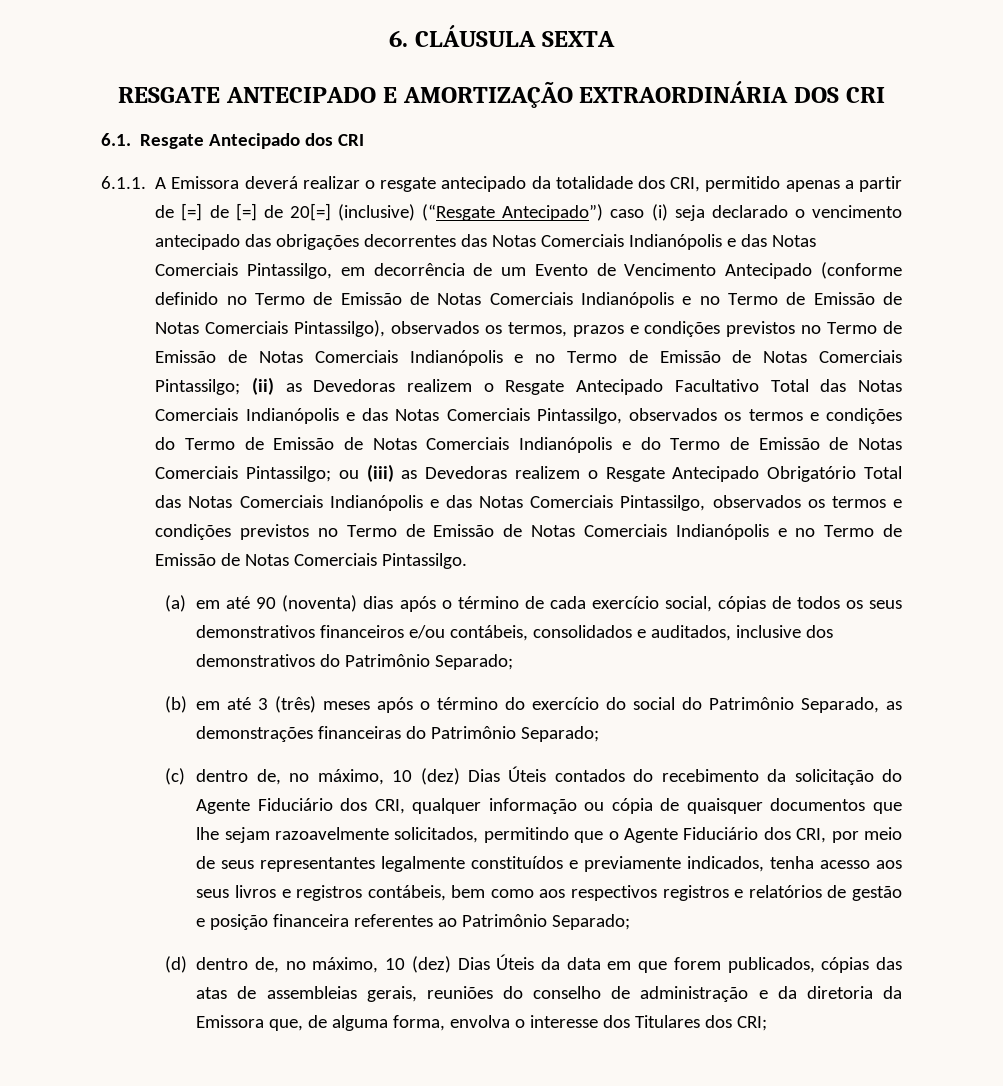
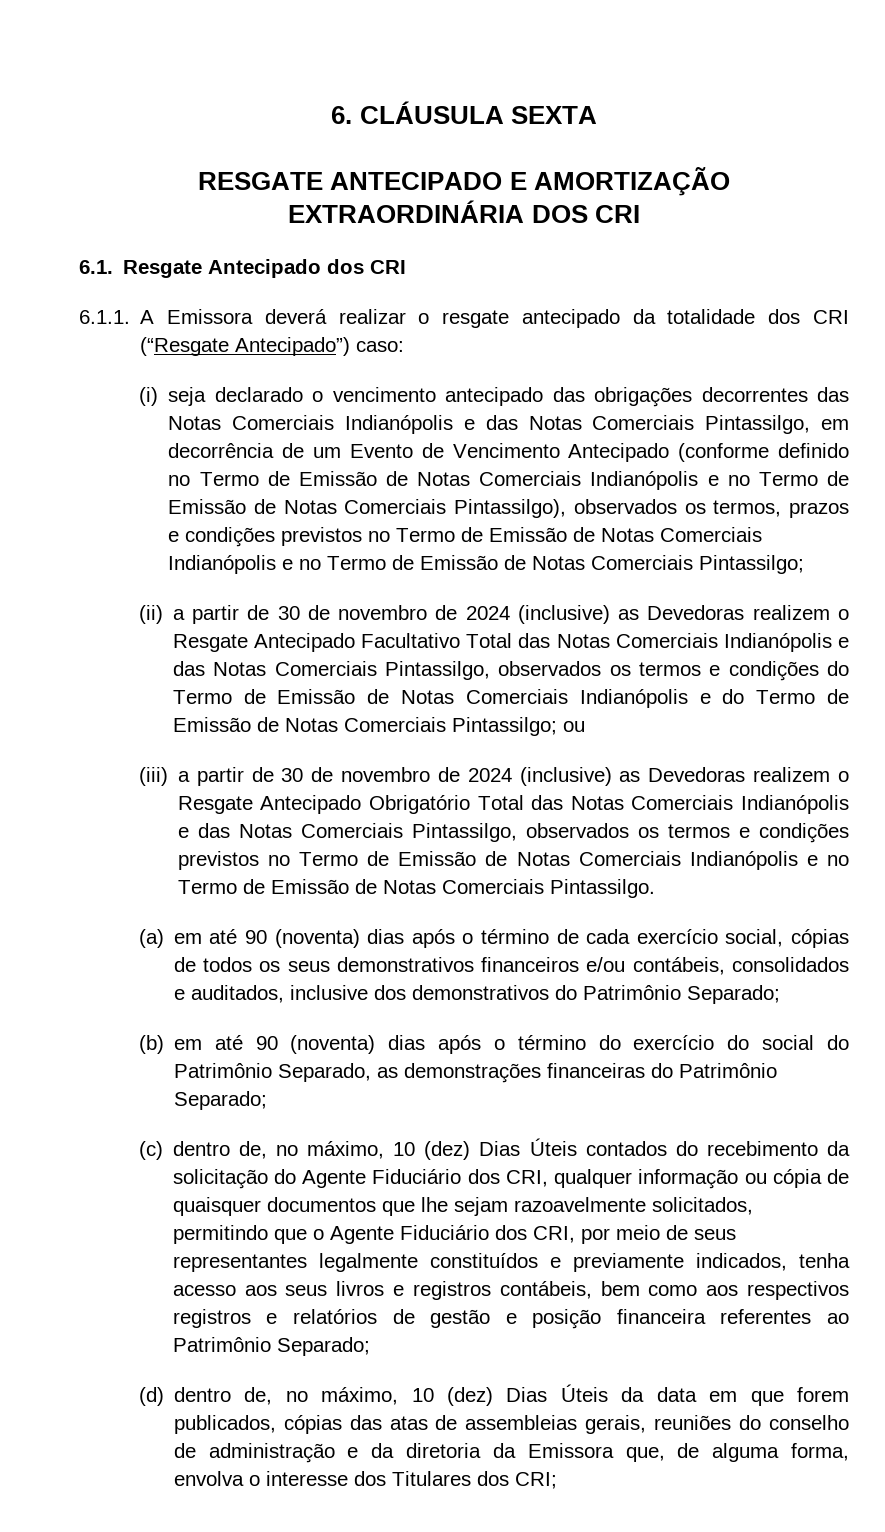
[670,176,902,192] [155,203,415,221] CRI, permitido apenas a partir de [=] de [=] de 20[=] (inclusive) -> [812,310,849,324] CRI
[610,209,645,218] caso -> [356,341,405,352] caso: //
[251,377,274,395] (ii) -> [138,605,610,624] // (ii) a partir de 30 de novembro de 2024 (inclusive)
[366,464,394,482] (iii) -> [138,767,612,786] // (iii) a partir de 30 de novembro de 2024 (inclusive)
[258,696,371,713] 3 (três) meses -> [255,1035,426,1054] 90 (noventa) dias

